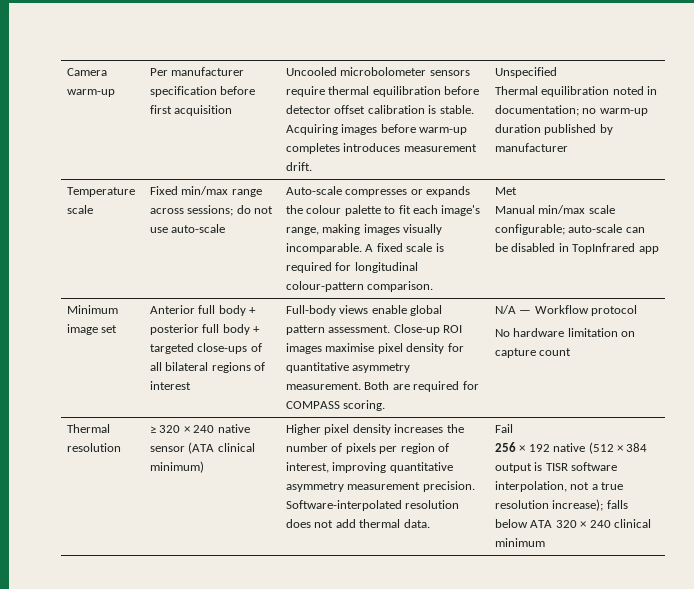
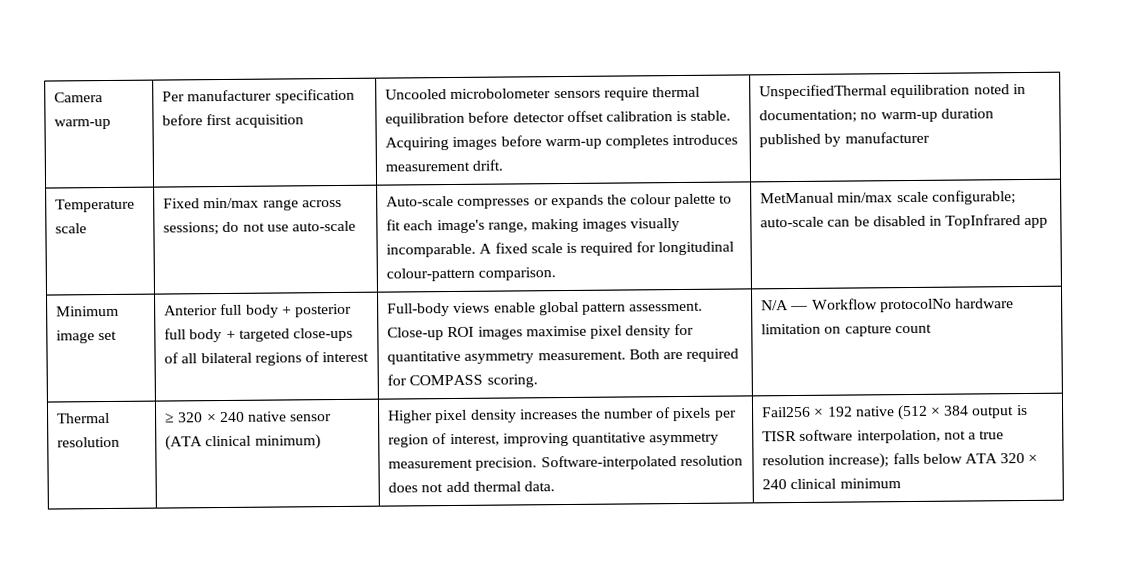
[495,67,558,78] [495,86,539,95] Unspecified // Thermal -> [759,84,888,100] UnspecifiedThermal
[495,187,518,195] [495,205,536,214] Met // Manual -> [760,192,835,204] MetManual
[591,305,638,316] [495,329,511,337] protocol // No -> [879,298,952,313] protocolNo
[495,424,514,433] [495,442,517,452] Fail // 256 -> [762,406,812,418] Fail256

